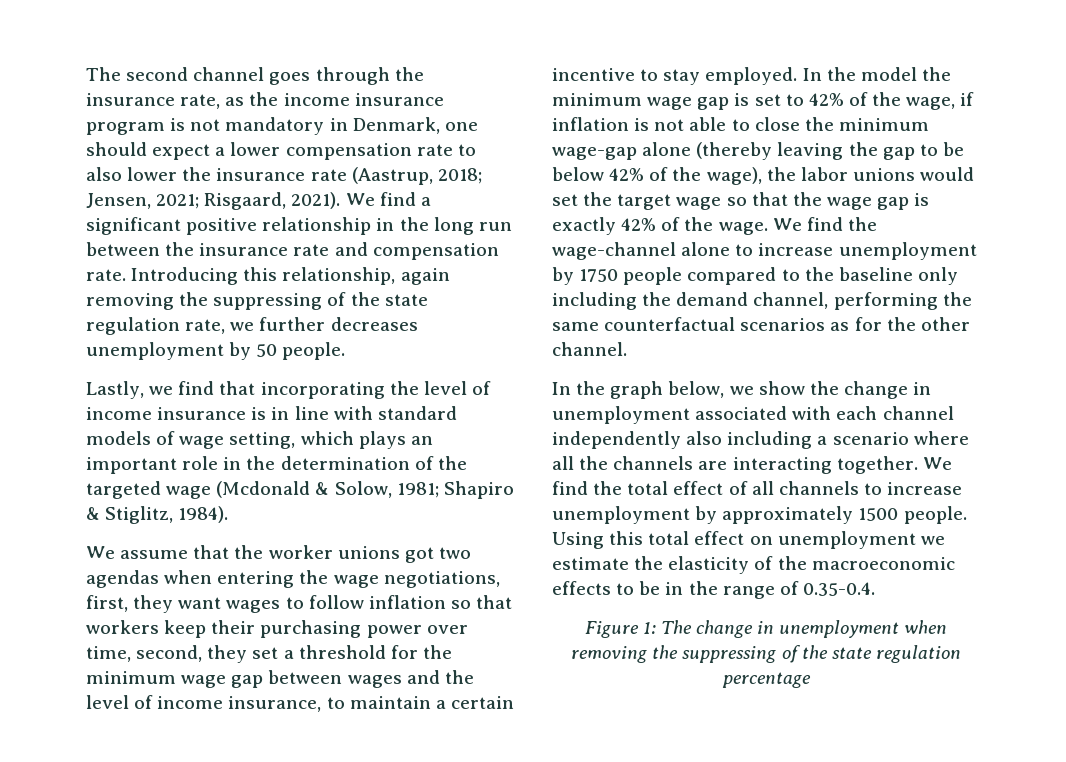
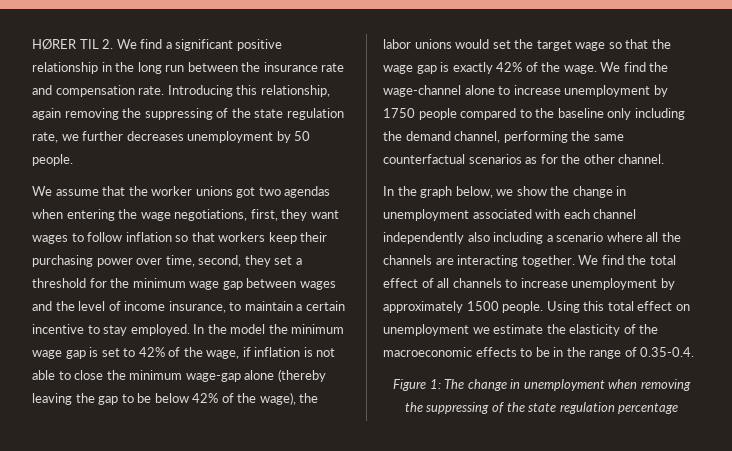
[86,67,424,85] [86,92,444,109] [86,117,478,135] [86,142,476,160] [86,167,482,185] [86,192,341,210] The second channel goes through the insurance rate, as the income insurance program is not mandatory in Denmark, one should expect a lower compensation rate to also lower the insurance rate (Aastrup, 2018; Jensen, 2021; Risgaard, 2021). -> [32,39,114,50] HØRER TIL 2.
[86,381,491,399] [86,406,457,420] [86,431,433,449] [86,456,467,474] [86,481,514,499] [86,506,229,524] // Lastly, we find that incorporating the level of income insurance is in line with standard models of wage setting, which plays an important role in the determination of the targeted wage (Mcdonald & Solow, 1981; Shapiro & Stiglitz, 1984). -> (73, 160) none

